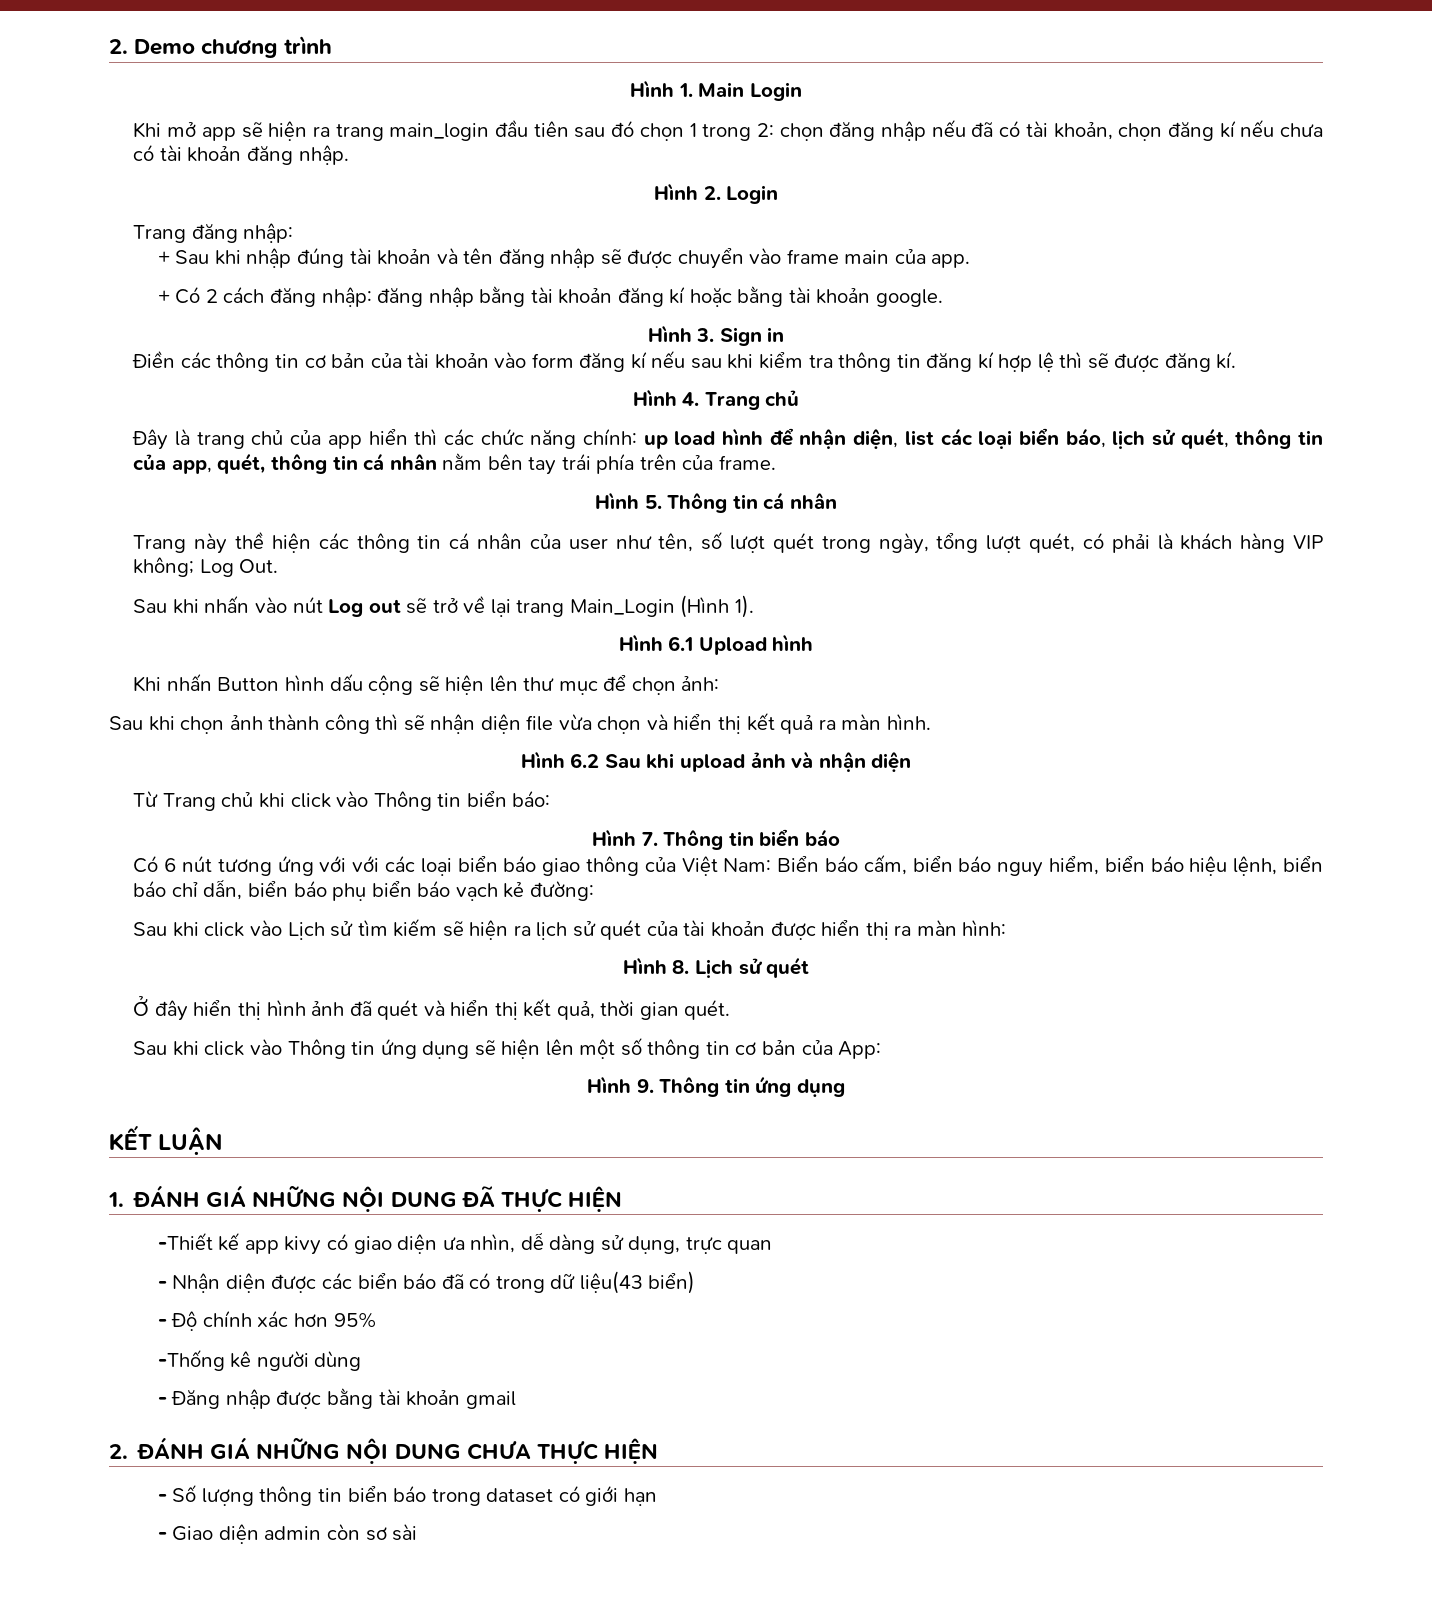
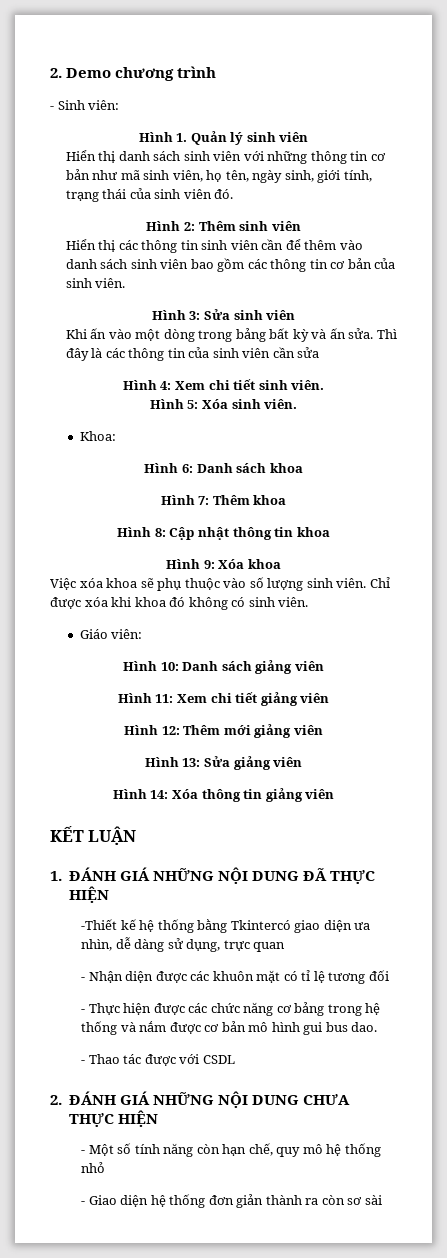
(333, 44) none -> [50,100,120,110] // - Sinh viên:
[698,82,802,101] [133,119,1323,141] [133,144,349,165] [653,183,779,204] [133,223,294,243] [157,247,971,269] [157,286,943,307] [647,325,785,346] [132,350,176,368] Main Login // Khi mở app sẽ hiện ra trang main_login đầu tiên sau đó chọn 1 trong 2: chọn đăng nhập nếu đã có tài khoản, chọn đăng kí nếu chưa có tài khoản đăng nhập. // Hình 2. Login // Trang đăng nhập: // + Sau khi nhập đúng tài khoản và tên đăng nhập sẽ được chuyển vào frame main của app. // + Có 2 cách đăng nhập: đăng nhập bằng tài khoản đăng kí hoặc bằng tài khoản google. // Hình 3. Sign in // Điền -> [190,131,309,145] [65,150,386,164] [65,169,372,183] [65,188,234,202] [146,221,301,231] [65,239,363,253] [65,258,245,272] Quản lý sinh viên // Hiển thị danh sách sinh viên với những thông tin cơ bản như mã sinh viên, họ tên, ngày sinh, giới tính, trạng thái của sinh viên đó. // Hình 2: Thêm sinh viên // Hiển thị các thông tin sinh viên cần để thêm vào danh sách sinh viên bao gồm
[407,350,1237,372] [632,389,800,410] [132,428,1323,450] [133,453,776,475] [595,492,837,513] [133,531,1324,554] [133,557,279,577] [133,595,754,618] [618,634,814,655] [133,673,720,695] [109,712,931,734] [520,751,912,772] [133,790,551,811] [592,829,840,850] [133,854,1324,877] [133,879,594,901] [133,918,1007,940] [622,957,810,978] [133,996,731,1021] [133,1037,882,1059] [587,1076,845,1097] tài khoản vào form đăng kí nếu sau khi kiểm tra thông tin đăng kí hợp lệ thì sẽ được đăng kí. // Hình 4. Trang chủ // Đây là trang chủ của app hiển thì các chức năng chính: up load hình để nhận diện, list các loại biển báo, lịch sử quét, thông tin của app, quét, thông tin cá nhân nằm bên tay trái phía trên của frame. // Hình 5. Thông tin cá nhân // Trang này thề hiện các thông tin cá nhân của user như tên, số lượt quét trong ngày, tổng lượt quét, có phải là khách hàng VIP không; Log Out. // Sau khi nhấn vào nút Log out sẽ trở về lại trang Main_Login (Hình 1). // Hình 6.1 Upload hình // Khi nhấn Button hình dấu cộng sẽ hiện lên thư mục để chọn ảnh: // Sau khi chọn ảnh thành công thì sẽ nhận diện file vừa chọn và hiển thị kết quả ra màn hình. // Hình 6.2 Sau khi upload ảnh và nhận diện // Từ Trang chủ khi click vào Thông tin biển báo: // Hình 7. Thông tin biển báo // Có 6 nút tương ứng với với các loại biển báo giao thông của Việt Nam: Biển báo cấm, biển báo nguy hiểm, biển báo hiệu lệnh, biển báo chỉ dẫn, biển báo phụ biển báo vạch kẻ đường: // Sau khi click vào Lịch sử tìm kiếm sẽ hiện ra lịch sử quét của tài khoản được hiển thị ra màn hình: // Hình 8. Lịch sử quét // Ở đây hiển thị hình ảnh đã quét và hiển thị kết quả, thời gian quét. // Sau khi click vào Thông tin ứng dụng sẽ hiện lên một số thông tin cơ bản của App: // Hình 9. Thông tin ứng dụng -> [65,278,126,288] [151,309,296,320] [65,328,397,342] [65,347,320,361] [122,379,325,390] [149,399,298,409] [79,431,116,441] [144,463,303,473] [160,495,287,505] [117,527,330,540] [166,559,281,569] [50,577,390,591] [50,597,309,610] [79,629,143,639] [123,660,324,674] [117,692,330,706] [124,724,323,738] [144,756,303,770] [112,788,335,802] sinh viên. // Hình 3: Sửa sinh viên // Khi ấn vào một dòng trong bảng bất kỳ và ấn sửa. Thì đây là các thông tin của sinh viên cần sửa // Hình 4: Xem chi tiết sinh viên. // Hình 5: Xóa sinh viên. // Khoa: // Hình 6: Danh sách khoa // Hình 7: Thêm khoa // Hình 8: Cập nhật thông tin khoa // Hình 9: Xóa khoa // Việc xóa khoa sẽ phụ thuộc vào số lượng sinh viên. Chỉ được xóa khi khoa đó không có sinh viên. // Giáo viên: // Hình 10: Danh sách giảng viên // Hình 11: Xem chi tiết giảng viên // Hình 12: Thêm mới giảng viên // Hình 13: Sửa giảng viên // Hình 14: Xóa thông tin giảng viên
[244,1233,348,1255] app kivy có -> [139,919,291,933] hệ thống bằng Tkintercó
[357,1271,696,1294] [157,1310,377,1331] [157,1349,362,1371] [157,1388,516,1409] biển báo đã có trong dữ liệu(43 biển) // - Độ chính xác hơn 95% // -Thống kê người dùng // - Đăng nhập được bằng tài khoản gmail -> [212,970,389,984] [81,1002,381,1016] [81,1021,378,1035] [81,1054,235,1066] khuôn mặt có tỉ lệ tương đối // - Thực hiện được các chức năng cơ bảng trong hệ thống và nắm được cơ bản mô hình gui bus dao. // - Thao tác được với CSDL
[172,1484,657,1506] [157,1524,322,1544] Số lượng thông tin biển báo trong dataset có giới hạn // - Giao diện admin -> [88,1143,381,1157] [81,1162,106,1173] [81,1194,319,1208] Một số tính năng còn hạn chế, quy mô hệ thống nhỏ // - Giao diện hệ thống đơn giản thành ra

